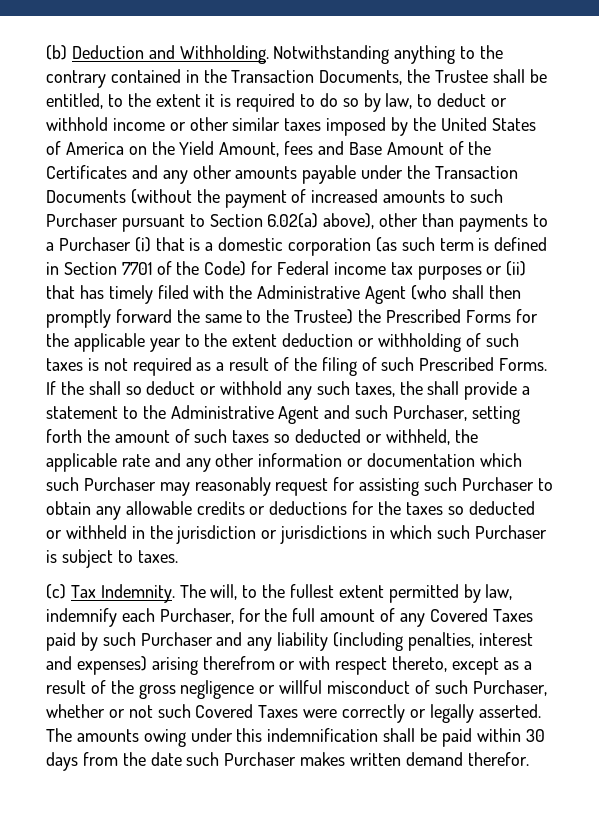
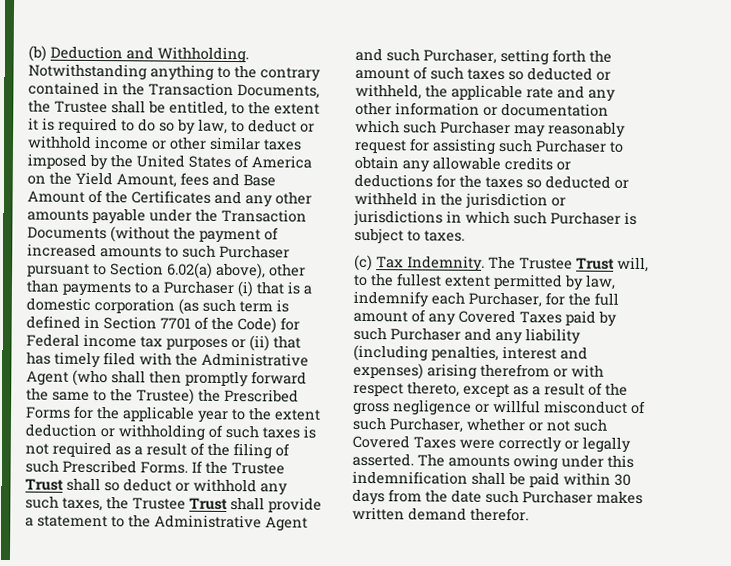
(84, 388) none -> [231,462,285,475] [25,478,64,491] Trustee Trust
(423, 388) none -> [132,497,228,510] Trustee Trust
(206, 591) none -> [519,257,615,270] Trustee Trust

